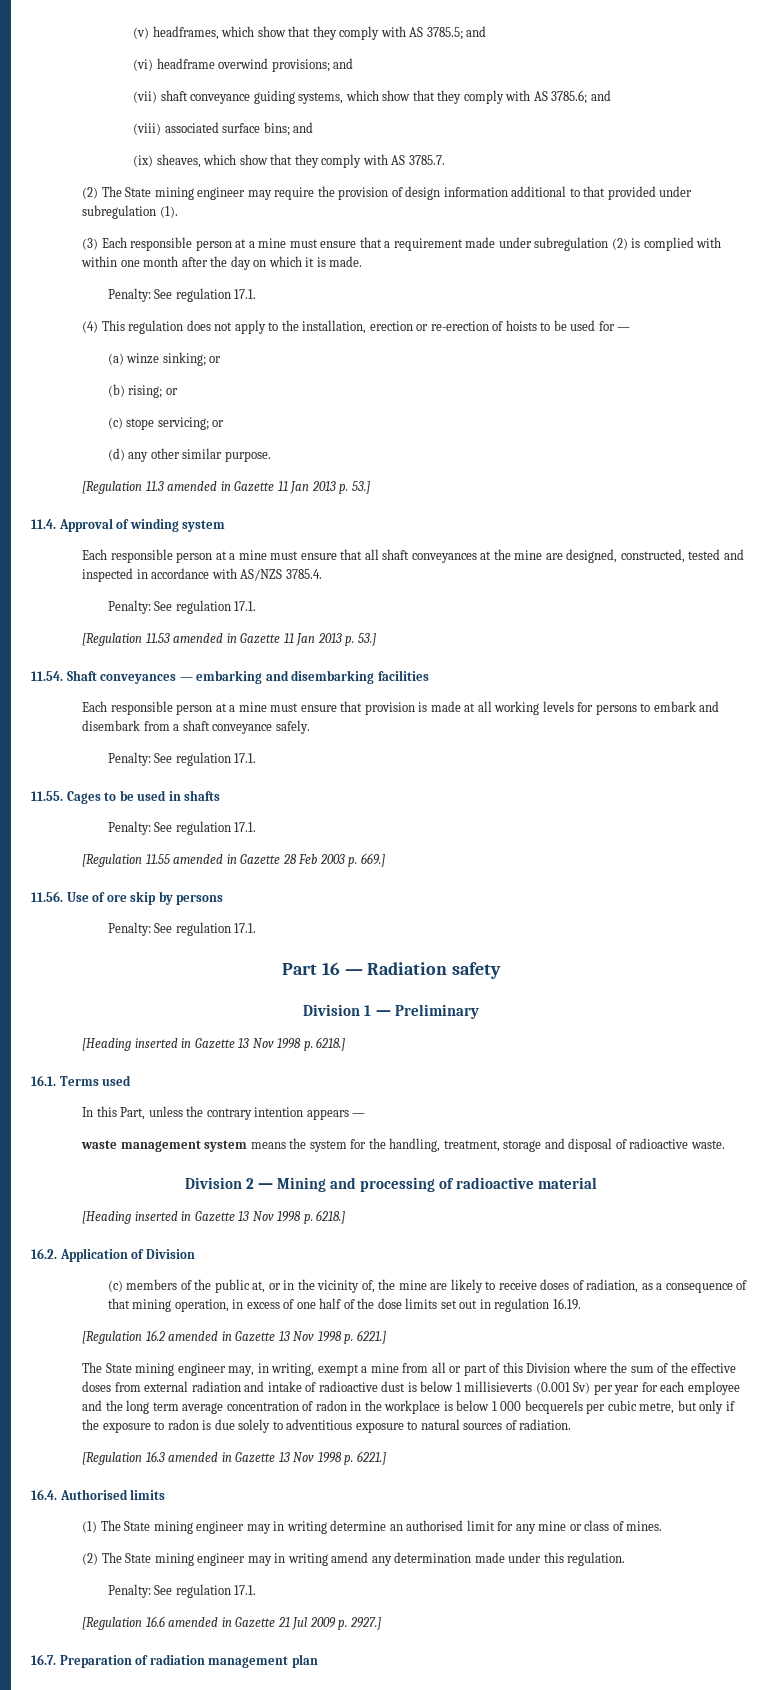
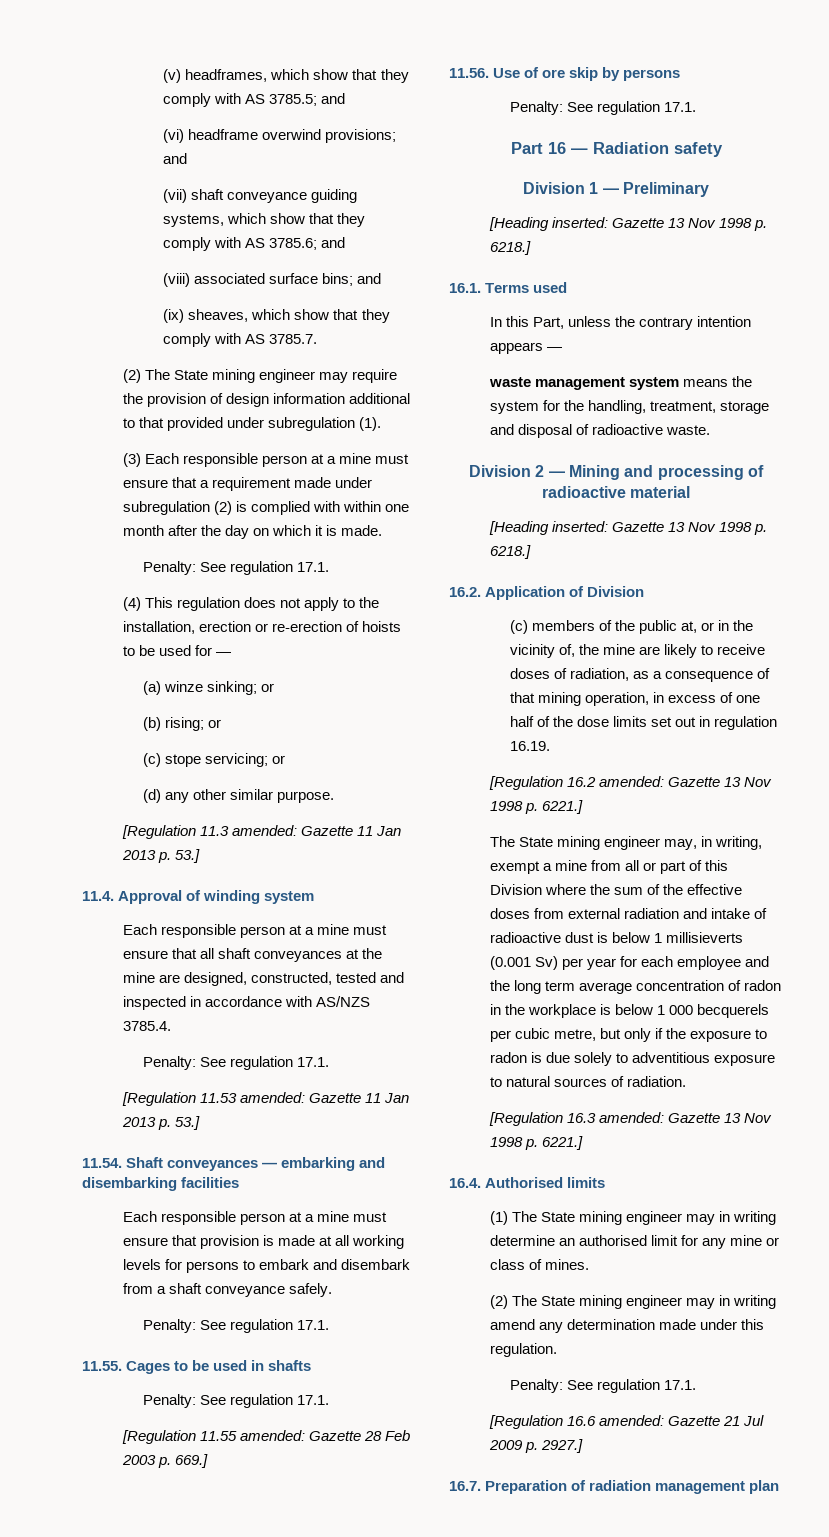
[167,481,231,491] amended in -> [231,825,297,836] amended:
[173,633,237,643] amended in -> [239,1092,305,1103] amended:
[173,854,237,864] amended in -> [239,1430,305,1441] amended:
[134,1038,192,1048] inserted in -> [551,217,608,228] inserted:
[134,1211,192,1221] inserted in -> [551,521,608,532] inserted:
[168,1331,232,1341] amended in -> [598,776,664,787] amended:
[168,1452,232,1462] amended in -> [598,1112,664,1123] amended:
[168,1617,232,1627] amended in -> [598,1415,664,1426] amended:

